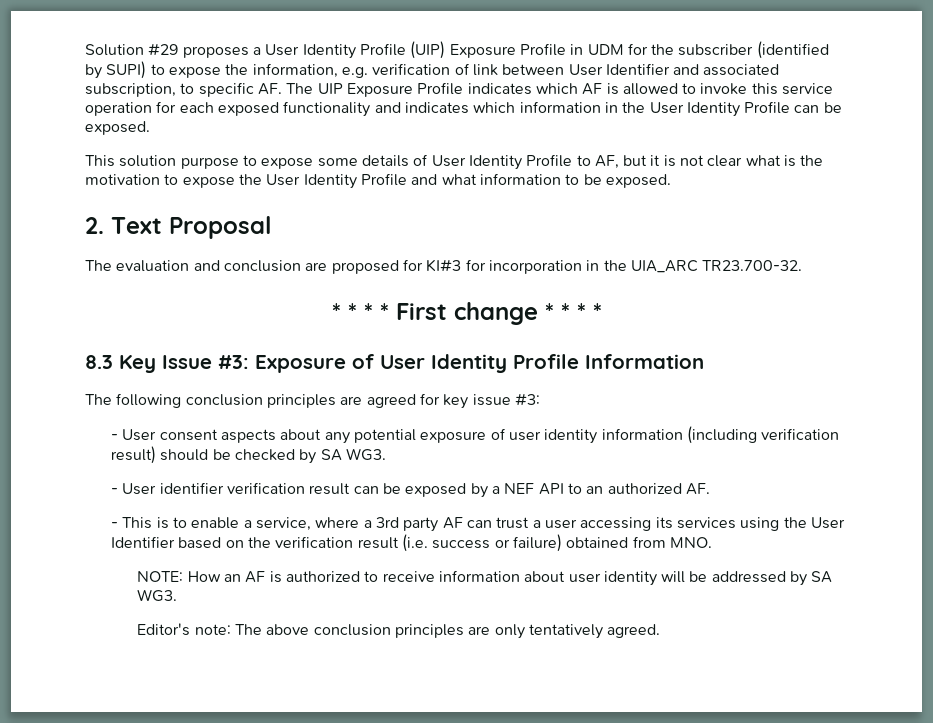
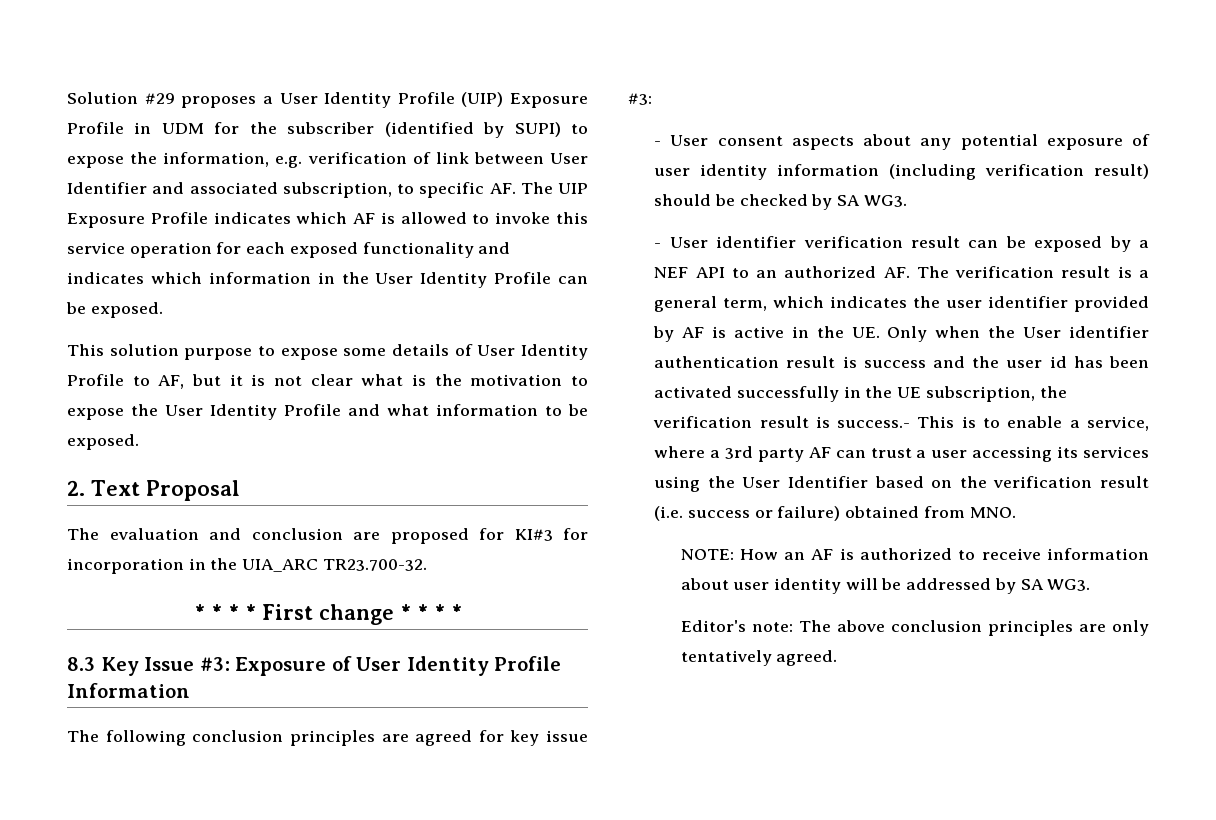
[111,522,119,528] // - -> [916,266,1149,278] [654,296,1149,312] [653,326,1149,342] [654,356,1149,368] [654,386,1067,402] [653,416,911,428] The verification result is a general term, which indicates the user identifier provided by AF is active in the UE. Only when the User identifier authentication result is success and the user id has been activated successfully in the UE subscription, the verification result is success.-

